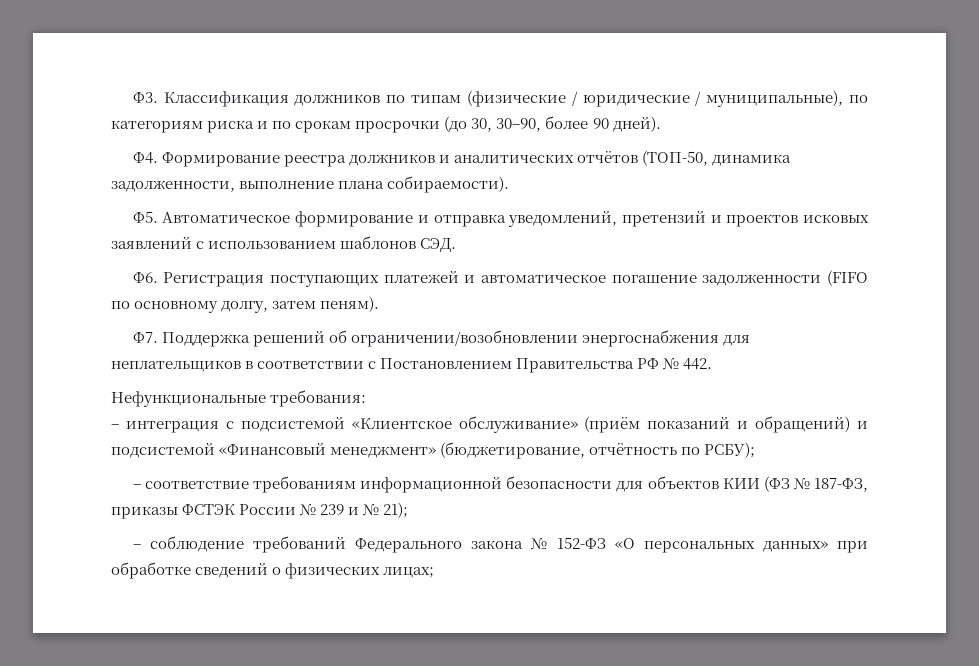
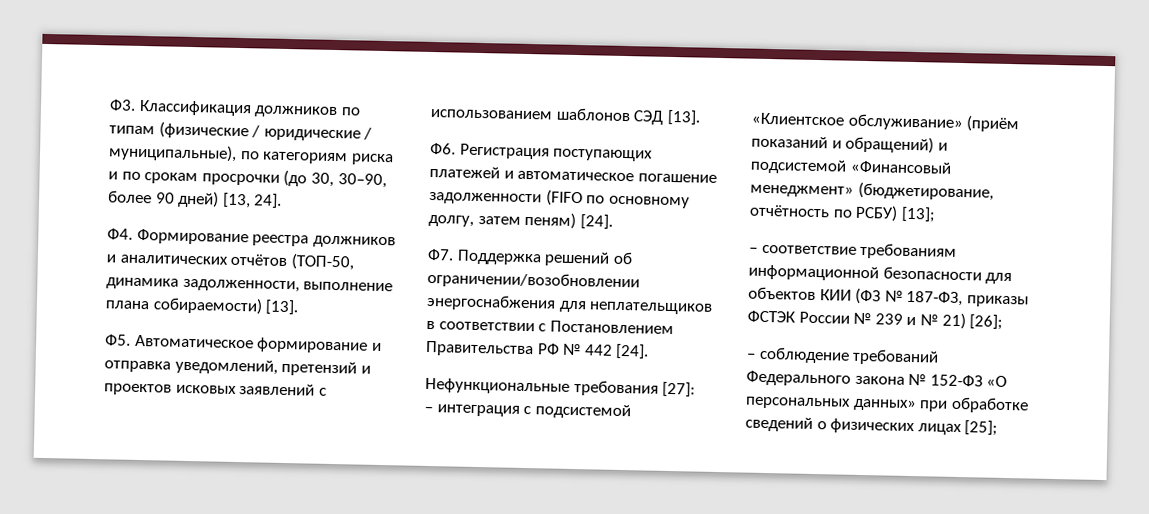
[612,116,661,132] дней). -> [177,190,283,209] дней) [13, 24].
[387,176,510,193] собираемости). -> [152,296,300,316] собираемости) [13].
[420,238,457,253] СЭД. -> [633,109,701,126] СЭД [13].
[320,296,380,312] пеням). -> [524,211,613,230] пеням) [24].
[683,358,713,370] 442. -> [583,343,650,360] 442 [24].
[270,390,367,407] требования: -> [573,380,697,398] требования [27]:
[704,442,756,458] РСБУ); -> [855,204,936,223] РСБУ) [13];
[383,502,409,518] 21); -> [941,312,1004,330] 21) [26];
[383,567,435,578] лицах; -> [917,420,999,436] лицах [25];

